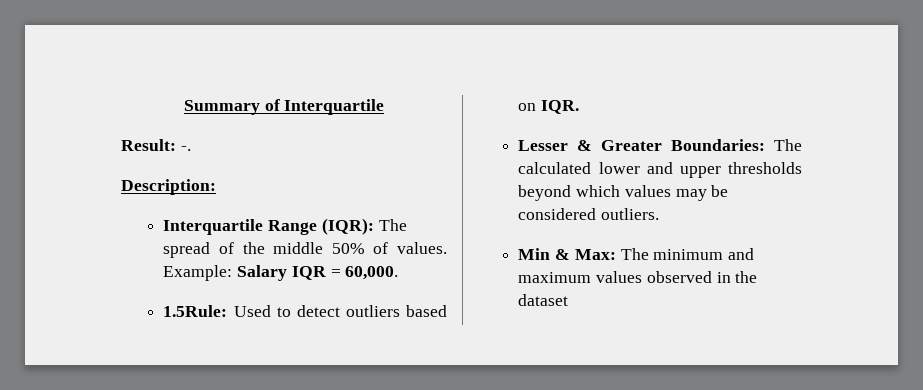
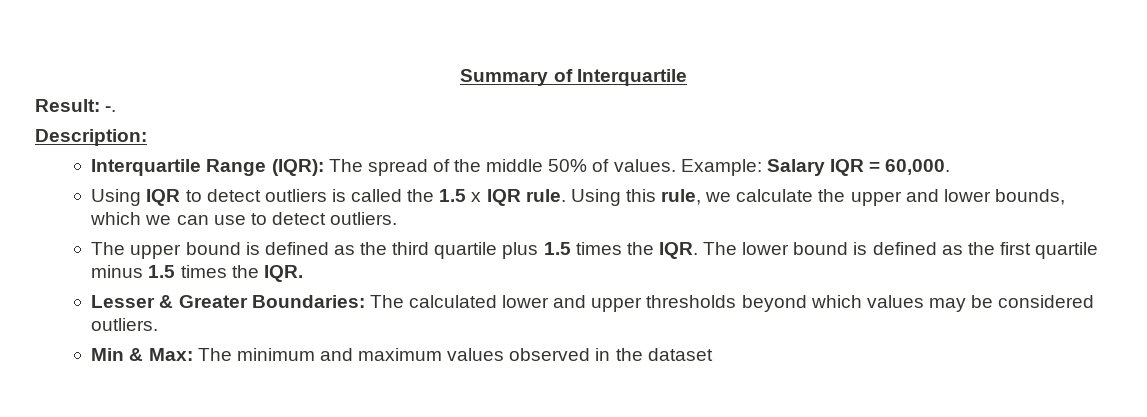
[163,305,271,317] 1.5Rule: Used -> [91,189,181,206] Using IQR
[406,305,447,317] [518,103,537,111] based on -> [331,189,1065,206] [90,212,398,225] [91,242,1099,259] [91,265,259,278] is called the 1.5 x IQR rule. Using this rule, we calculate the upper and lower bounds, which we can use to detect outliers. // The upper bound is defined as the third quartile plus 1.5 times the IQR. The lower bound is defined as the first quartile minus 1.5 times the

